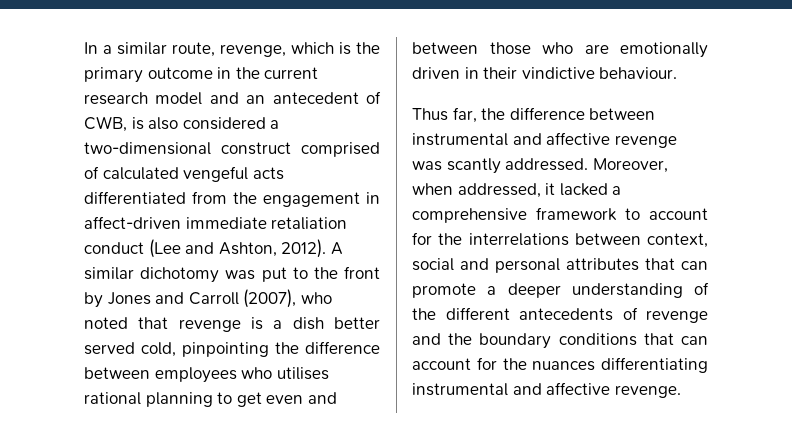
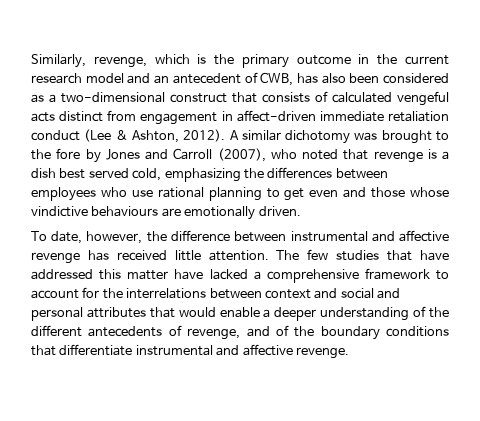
[84,42,215,57] In a similar route, -> [31,54,86,68] Similarly,
[131,117,266,130] is also considered -> [296,73,449,84] [31,94,44,103] has also been considered as
[301,142,380,157] comprised -> [232,92,310,103] that consists
[84,191,257,204] differentiated from the -> [59,110,137,122] distinct from
[185,242,215,254] and -> [115,130,128,140] &
[261,267,287,282] put -> [381,130,432,144] brought
[343,266,380,279] front -> [56,148,81,159] fore
[333,317,380,329] better -> [59,168,86,179] best
[182,341,380,357] pinpointing the difference -> [164,167,333,182] emphasizing the differences
[276,367,329,380] utilises -> [131,190,153,197] use
[412,42,708,58] [412,67,678,79] [412,107,477,123] between those who are emotionally driven in their vindictive behaviour. // Thus far, -> [371,187,449,198] [31,206,301,220] [31,231,143,244] those whose vindictive behaviours are emotionally driven. // To date, however,
[412,158,668,174] [412,183,556,198] was scantly addressed. Moreover, when addressed, it -> [87,249,450,261] [31,269,204,280] has received little attention. The few studies that have addressed this matter have
[647,233,708,248] context, -> [264,288,338,299] context and
[681,261,708,270] [412,283,476,298] can promote -> [178,307,260,318] would enable
[646,310,708,323] [412,333,441,345] revenge and -> [187,325,289,340] revenge, and of
[681,336,708,345] [412,357,708,373] can account for the nuances differentiating -> [59,344,133,356] differentiate

